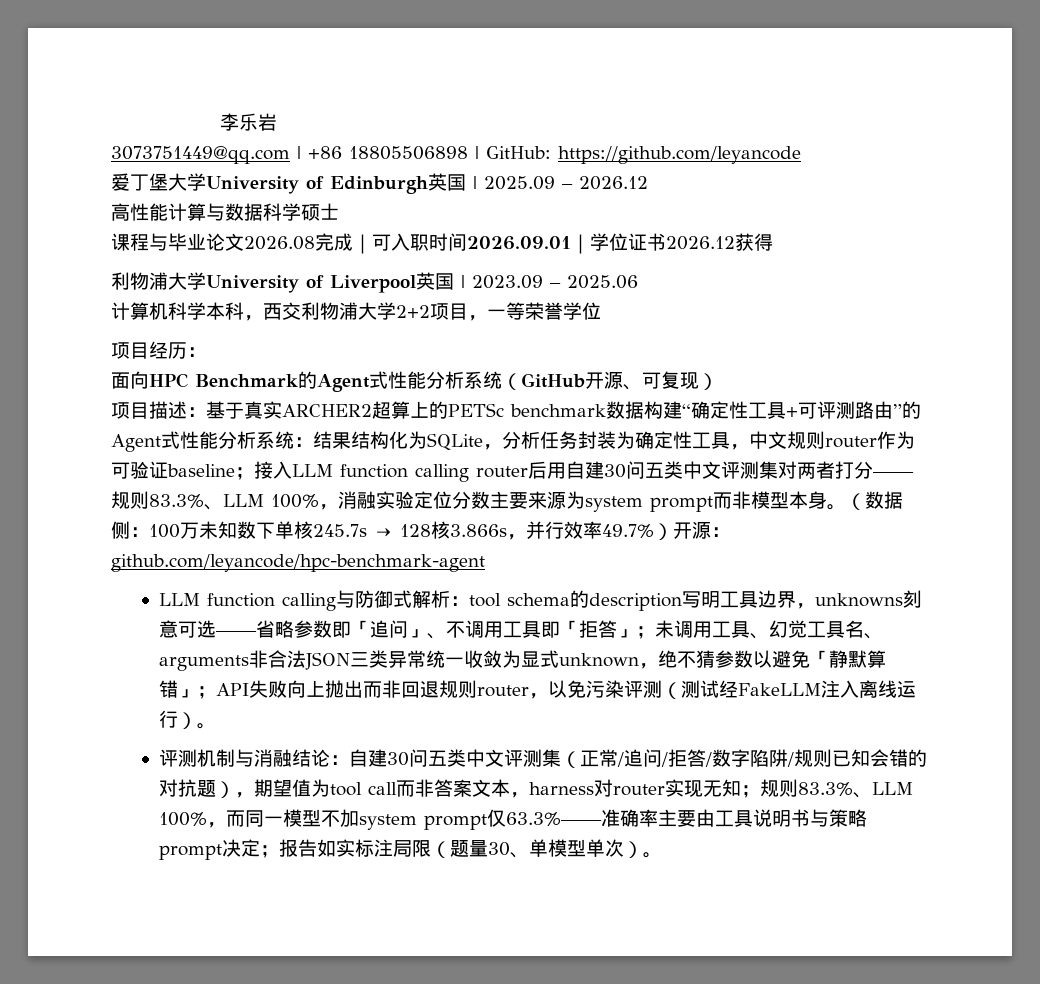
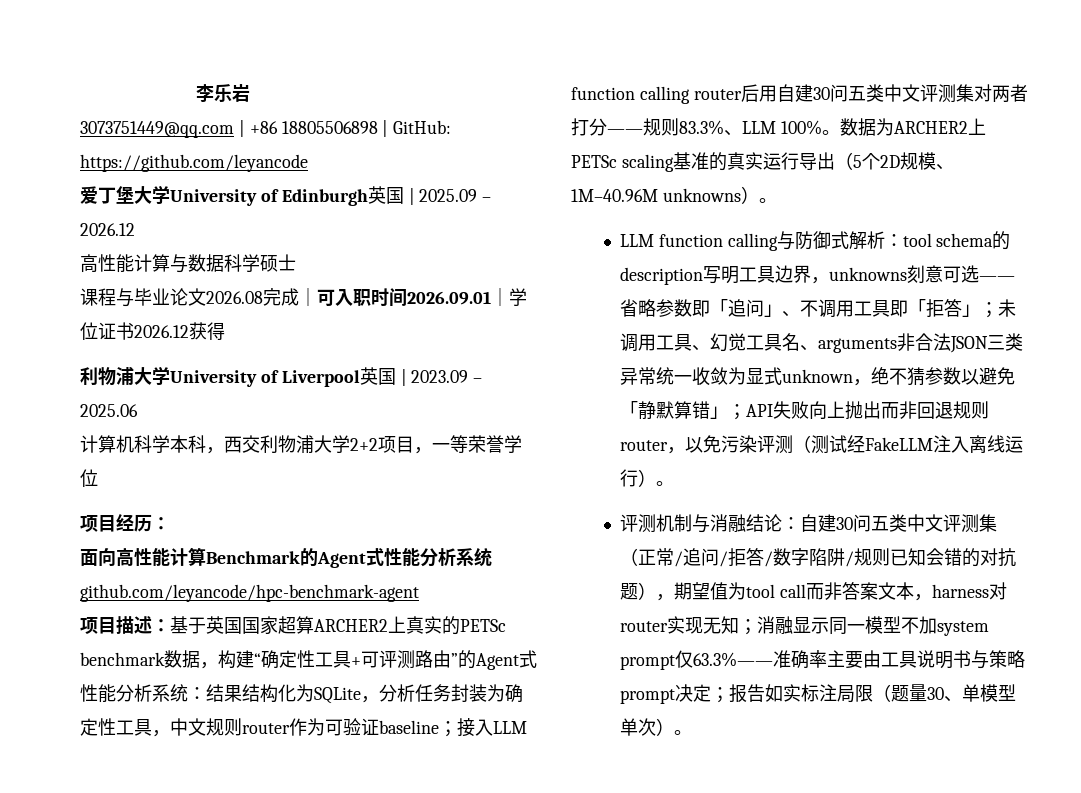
[149,373,188,388] HPC -> [116,547,206,566] 高性能计算
[502,371,718,390] （GitHub开源、可复现） -> [80,584,419,602] github.com/leyancode/hpc-benchmark-agent
[244,401,429,419] 真实ARCHER2超算上 -> [206,616,442,635] 英国国家超算ARCHER2上真实
(644, 410) none -> [200,662,218,669] ，
[319,491,903,512] [111,521,730,540] [111,554,485,572] ，消融实验定位分数主要来源为system prompt而非模型本身。（数据侧：100万未知数下单核245.7s → 128核3.866s，并行效率49.7%）开源：github.com/leyancode/hpc-benchmark-agent -> [821,118,986,136] [571,152,954,172] [571,186,777,204] 。数据为ARCHER2上PETSc scaling基准的真实运行导出（5个2D规模、1M–40.96M unknowns）。
[760,779,914,798] [159,810,246,828] 规则83.3%、LLM 100%，而 -> [756,616,829,634] 消融显示

